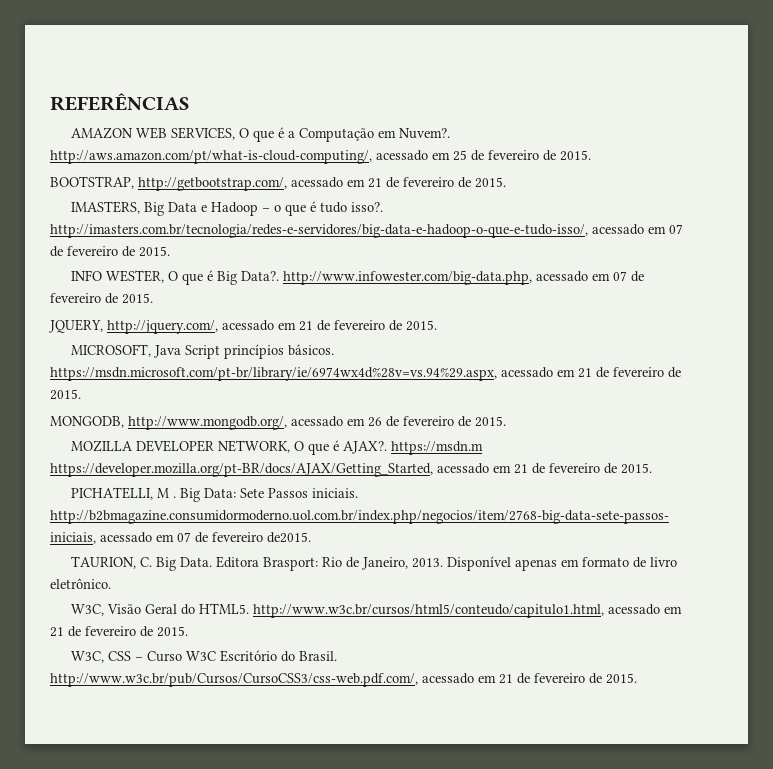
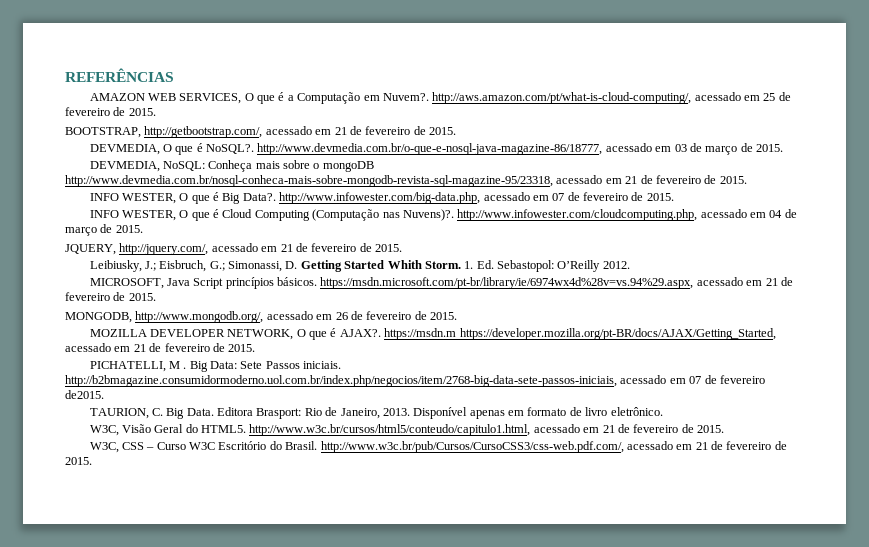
[70,201,383,216] [50,224,683,238] IMASTERS, Big Data e Hadoop – o que é tudo isso?. http://imasters.com.br/tecnologia/redes-e-servidores/big-data-e-hadoop-o-que-e-tudo-isso/, acessado em 07 -> [89,143,784,155] [89,160,374,172] [65,175,638,187] DEVMEDIA, O que é NoSQL?. http://www.devmedia.com.br/o-que-e-nosql-java-magazine-86/18777, acessado em 03 de março de 2015. // DEVMEDIA, NoSQL: Conheça mais sobre o mongoDB http://www.devmedia.com.br/nosql-conheca-mais-sobre-mongodb-revista-sql-magazine-95/23318, acessado em 21
(153, 298) none -> [89,209,797,221] [65,224,143,236] // INFO WESTER, O que é Cloud Computing (Computação nas Nuvens)?. http://www.infowester.com/cloudcomputing.php, acessado em 04 de março de 2015.
(437, 325) none -> [89,260,630,272] // Leibiusky, J.; Eisbruch, G.; Simonassi, D. Getting Started Whith Storm. 1. Ed. Sebastopol: O’Reilly 2012.

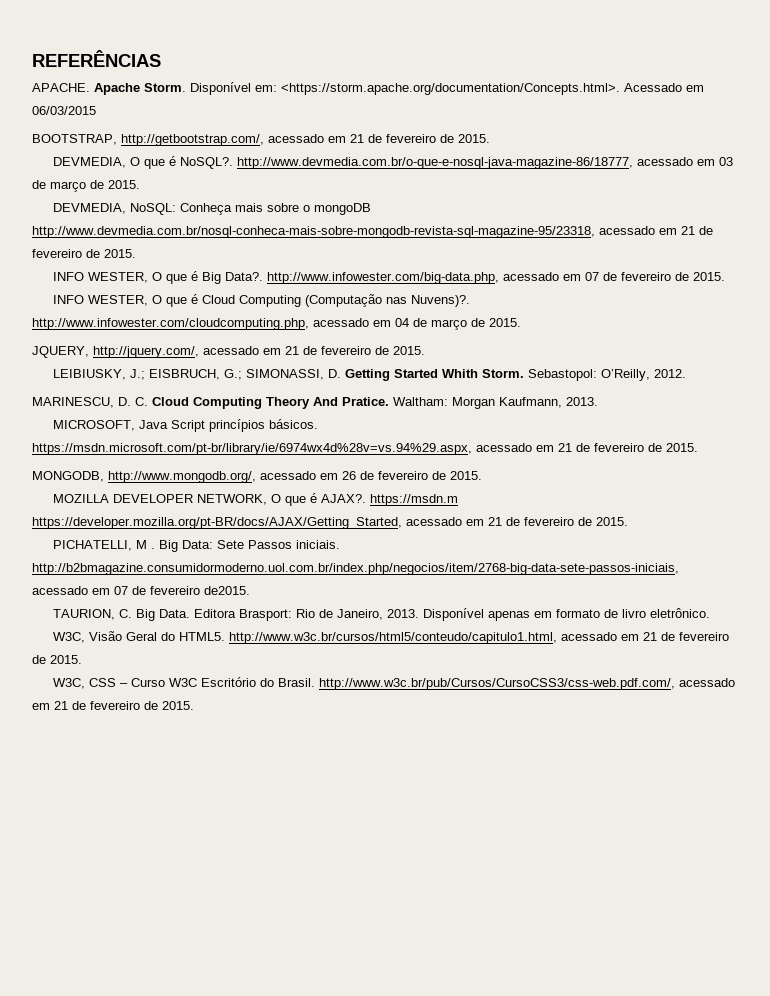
[89,92,791,104] [65,107,156,116] AMAZON WEB SERVICES, O que é a Computação em Nuvem?. http://aws.amazon.com/pt/what-is-cloud-computing/, acessado em 25 de fevereiro de 2015. -> [32,82,704,95] [32,106,96,115] APACHE. Apache Storm. Disponível em: <https://storm.apache.org/documentation/Concepts.html>. Acessado em 06/03/2015
[89,260,283,272] Leibiusky, J.; Eisbruch, G.; Simonassi, -> [53,369,325,380] LEIBIUSKY, J.; EISBRUCH, G.; SIMONASSI,
[464,260,630,272] 1. Ed. Sebastopol: O’Reilly 2012. -> [528,369,687,381] [32,397,598,409] Sebastopol: O’Reilly, 2012. // MARINESCU, D. C. Cloud Computing Theory And Pratice. Waltham: Morgan Kaufmann, 2013.

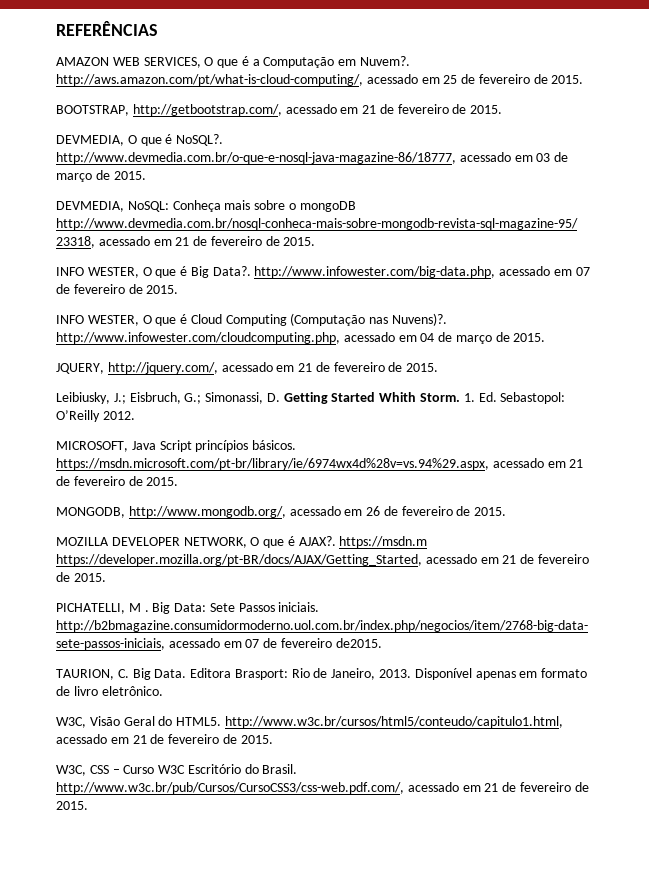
[32,82,704,95] [32,106,96,115] APACHE. Apache Storm. Disponível em: <https://storm.apache.org/documentation/Concepts.html>. Acessado em 06/03/2015 -> [56,56,411,68] [56,74,584,86] AMAZON WEB SERVICES, O que é a Computação em Nuvem?. http://aws.amazon.com/pt/what-is-cloud-computing/, acessado em 25 de fevereiro de 2015.
[53,369,325,380] LEIBIUSKY, J.; EISBRUCH, G.; SIMONASSI, -> [56,392,264,404] Leibiusky, J.; Eisbruch, G.; Simonassi,
[528,369,687,381] [32,397,598,409] Sebastopol: O’Reilly, 2012. // MARINESCU, D. C. Cloud Computing Theory And Pratice. Waltham: Morgan Kaufmann, 2013. -> [463,392,566,404] [56,410,135,422] 1. Ed. Sebastopol: O’Reilly 2012.

